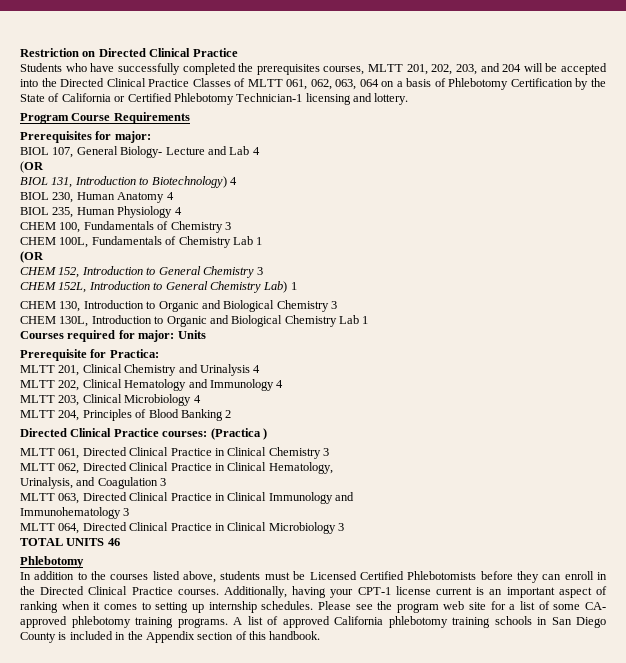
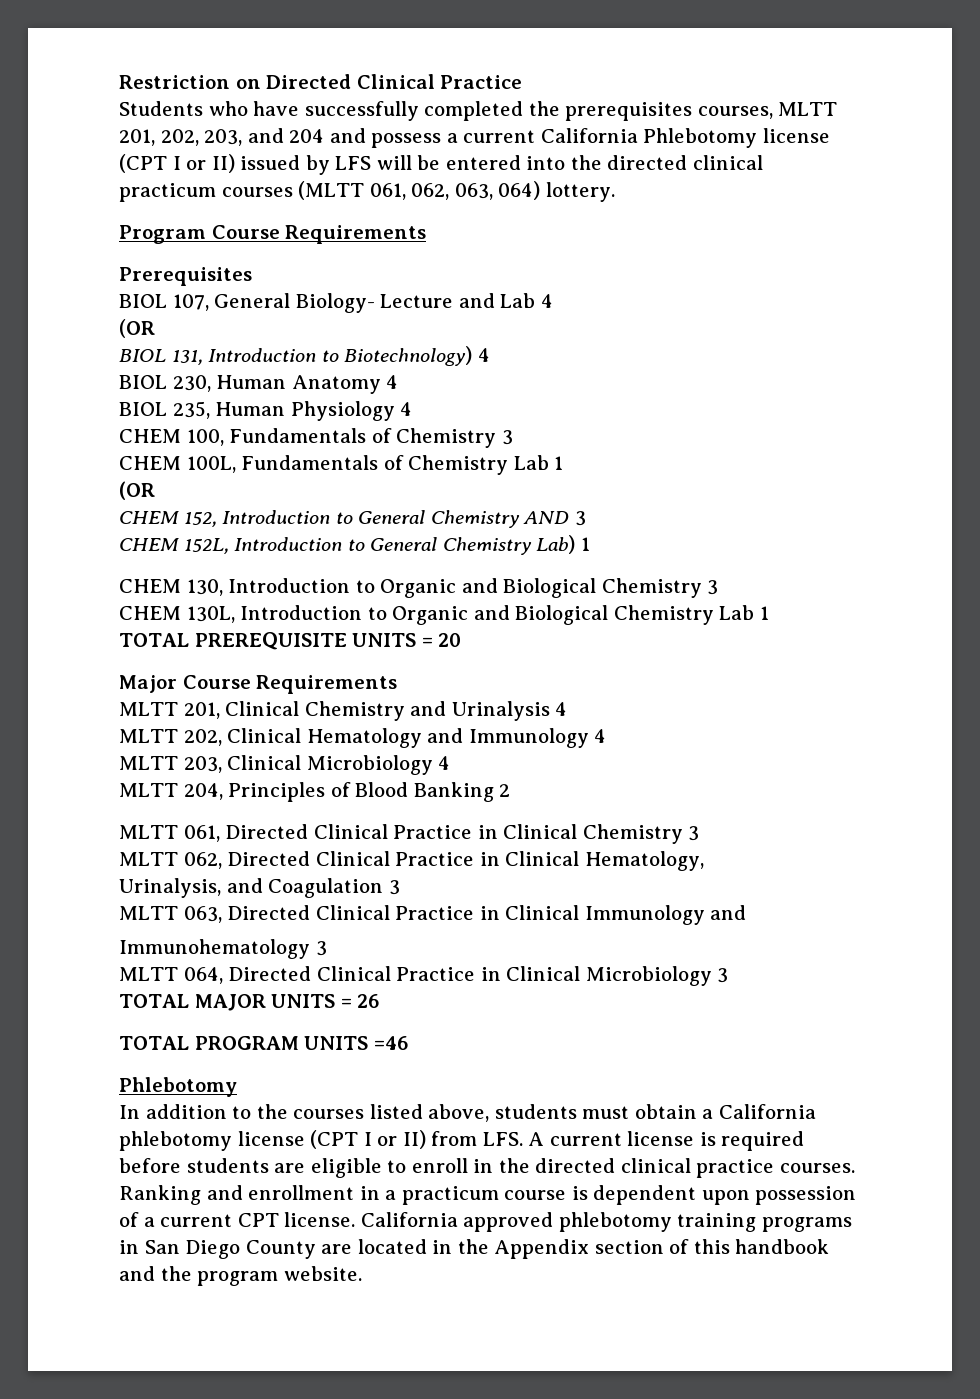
(522, 68) none -> [329,128,830,148] [119,154,372,175] and possess a current California Phlebotomy license (CPT I or II) issued by LFS
[561,63,607,75] accepted -> [445,155,521,170] entered
[60,78,606,90] [20,93,372,105] Directed Clinical Practice Classes of MLTT 061, 062, 063, 064 on a basis of Phlebotomy Certification by the State of California or Certified Phlebotomy Technician-1 licensing and -> [607,155,763,170] [119,181,541,202] directed clinical practicum courses (MLTT 061, 062, 063, 064)
[95,131,151,143] for major: -> (252, 276) none
(254, 272) none -> [523,511,570,524] AND
[20,330,206,342] [20,349,159,361] Courses required for major: Units // Prerequisite for Practica: -> [119,632,462,650] [119,675,398,694] TOTAL PREREQUISITE UNITS = 20 // Major Course Requirements
[20,428,267,440] // Directed Clinical Practice courses: (Practica ) -> (511, 790) none
[66,538,120,546] UNITS 46 -> [194,994,381,1011] [119,1036,409,1050] MAJOR UNITS = 26 // TOTAL PROGRAM UNITS =46
[293,571,608,583] [20,586,607,598] [20,601,606,613] [20,616,532,628] be Licensed Certified Phlebotomists before they can enroll in the Directed Clinical Practice courses. Additionally, having your CPT-1 license current is an important aspect of ranking when it comes to setting up internship schedules. Please see the program web site for a list of some CA- approved phlebotomy training programs. A list of approved California phlebotomy training schools -> [634,1104,816,1119] [119,1130,805,1151] [119,1158,855,1178] [119,1185,857,1205] [119,1212,852,1232] obtain a California phlebotomy license (CPT I or II) from LFS. A current license is required before students are eligible to enroll in the directed clinical practice courses. Ranking and enrollment in a practicum course is dependent upon possession of a current CPT license. California approved phlebotomy training programs
[58,631,113,640] is included -> [321,1239,427,1254] are located
[269,631,321,640] handbook. -> [735,1239,830,1254] [119,1266,362,1286] handbook and the program website.

